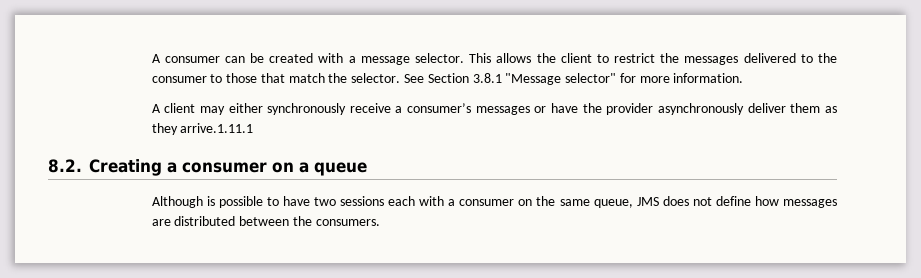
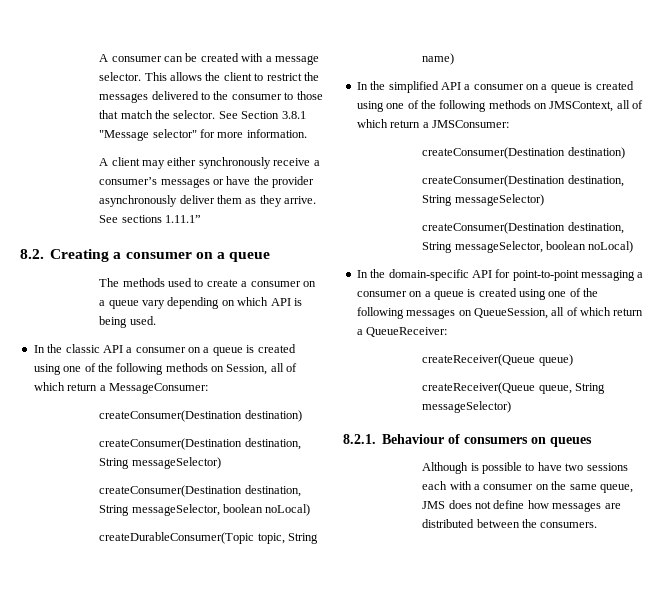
[180,123,254,133] arrive.1.11.1 -> [284,196,317,204] [99,215,202,223] arrive. See sections 1.11.1”
(367, 169) none -> [99,278,316,287] [99,297,302,309] [99,316,156,328] [33,344,296,356] [33,363,298,375] [33,382,208,394] [99,410,302,422] [99,438,301,450] [99,457,221,469] [99,485,301,497] [99,504,311,516] [99,532,319,544] [422,53,455,65] [356,81,634,93] [356,100,644,112] [356,119,509,128] [422,147,625,159] [422,175,624,187] [422,194,544,206] [422,222,624,234] [422,241,634,253] [356,269,644,281] [356,288,599,300] [356,307,644,319] [356,327,448,337] [422,354,573,366] [422,382,606,394] [422,401,512,413] [343,434,593,447] // The methods used to create a consumer on a queue vary depending on which API is being used. // In the classic API a consumer on a queue is created using one of the following methods on Session, all of which return a MessageConsumer: // createConsumer(Destination destination) // createConsumer(Destination destination, String messageSelector) // createConsumer(Destination destination, String messageSelector, boolean noLocal) // createDurableConsumer(Topic topic, String name) // In the simplified API a consumer on a queue is created using one of the following methods on JMSContext, all of which return a JMSConsumer: // createConsumer(Destination destination) // createConsumer(Destination destination, String messageSelector) // createConsumer(Destination destination, String messageSelector, boolean noLocal) // In the domain-specific API for point-to-point messaging a consumer on a queue is created using one of the following messages on QueueSession, all of which return a QueueReceiver: // createReceiver(Queue queue) // createReceiver(Queue queue, String messageSelector) // 8.2.1. Behaviour of consumers on queues

